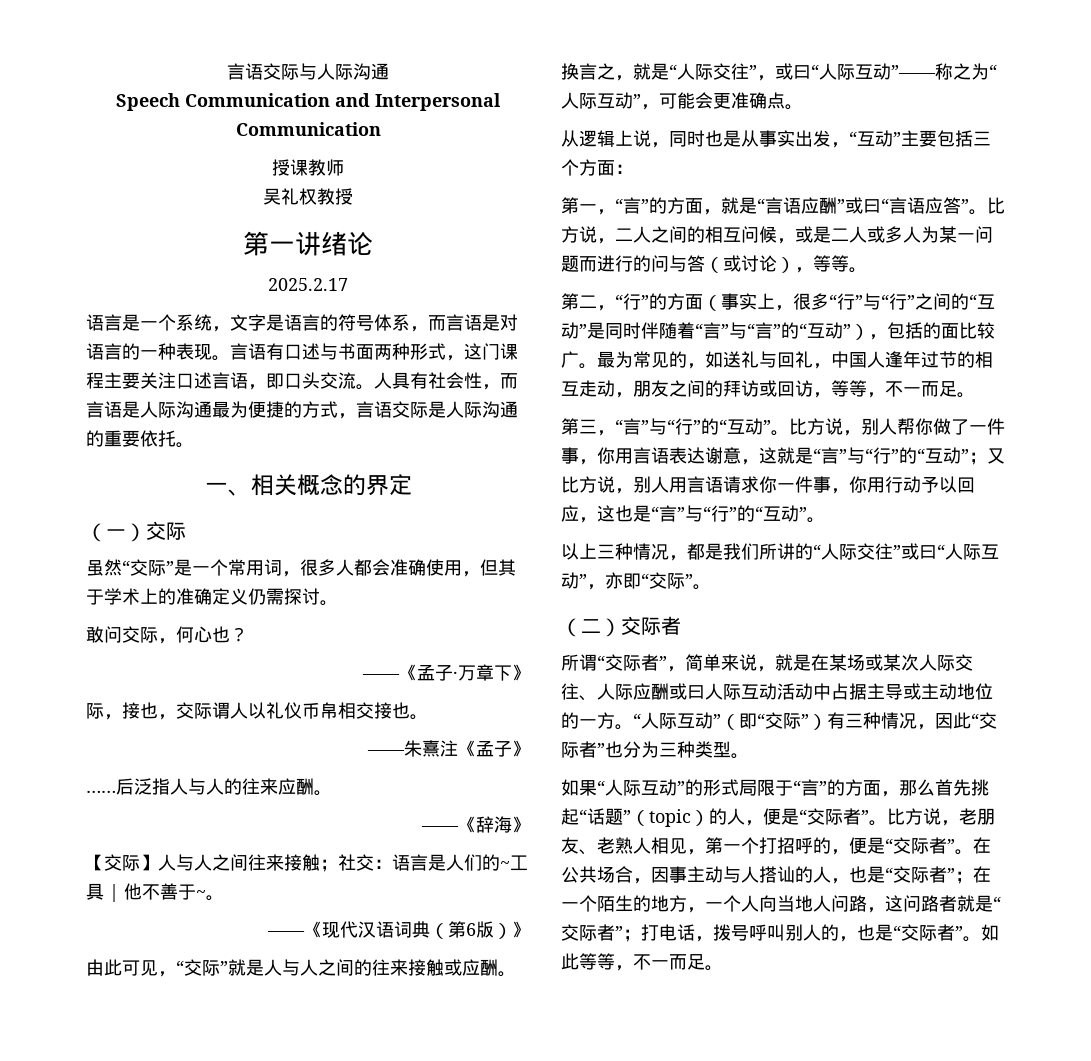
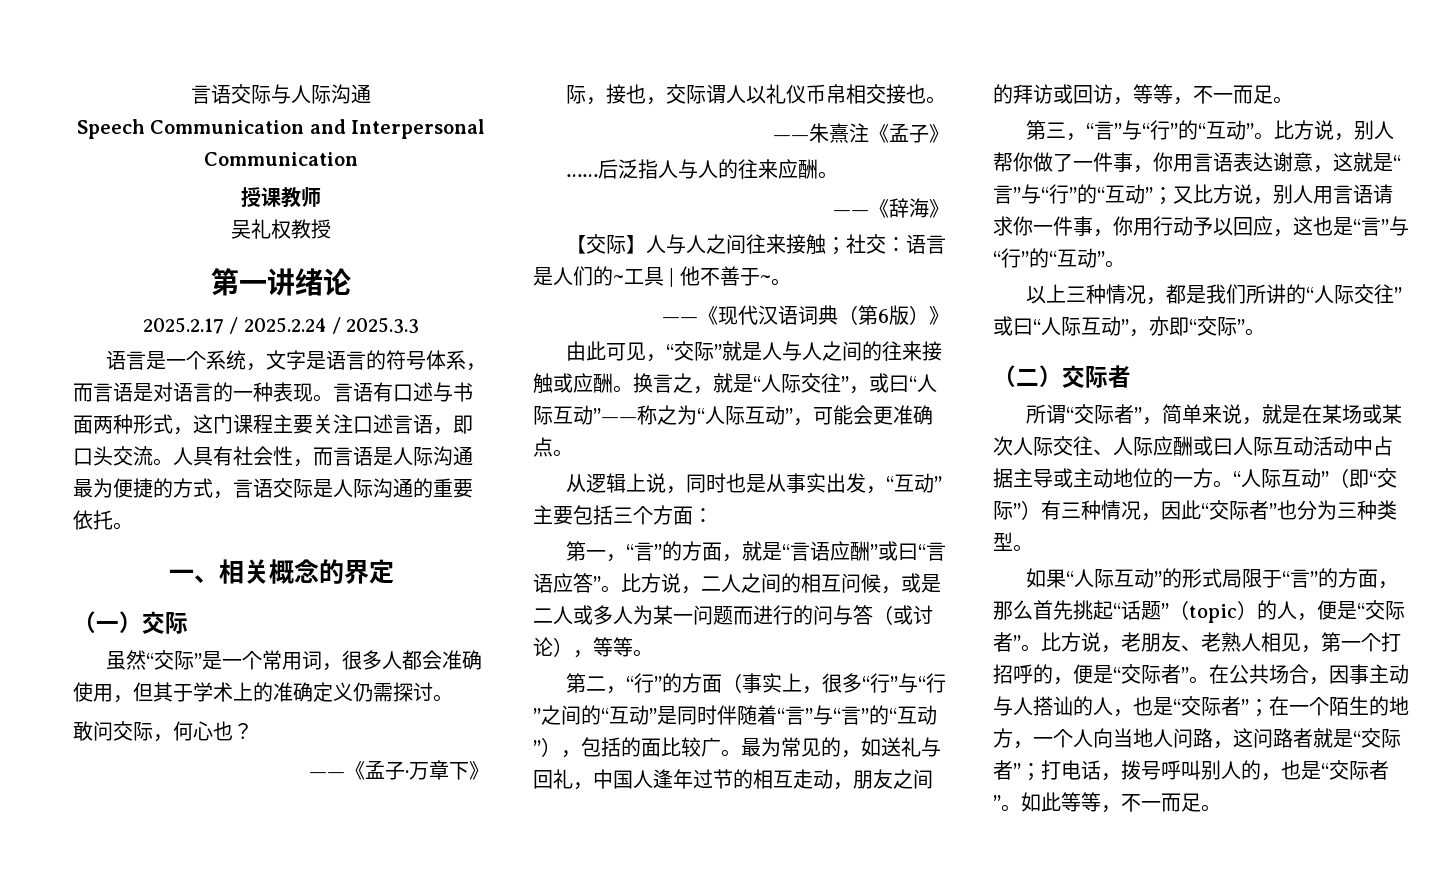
(348, 284) none -> [229,317,420,334] / 2025.2.24 / 2025.3.3

